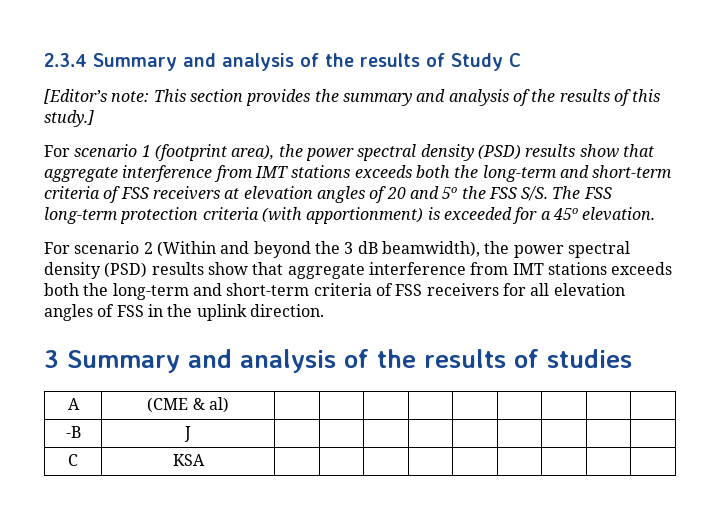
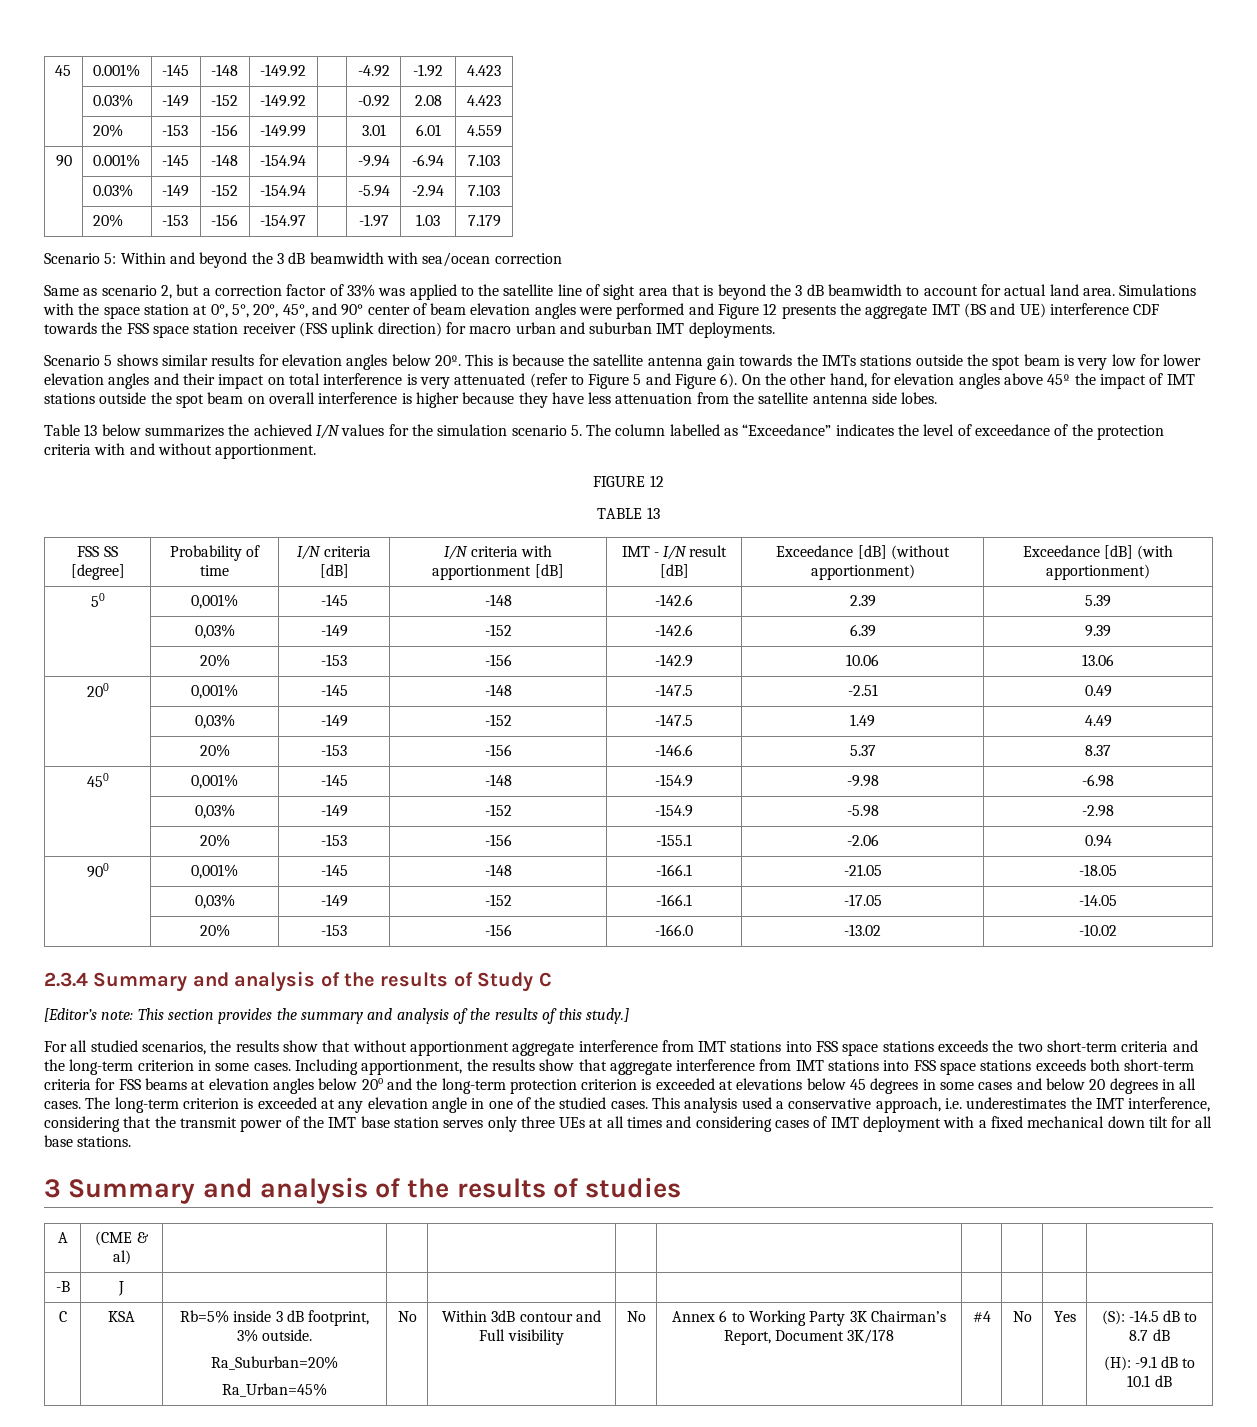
(44, 60) none -> [54,65,71,76] [92,64,140,77] [161,64,189,76] [210,64,238,76] [259,64,306,77] [357,65,390,77] [413,64,443,77] [467,65,501,76] [92,94,133,107] [161,94,189,107] [210,94,238,106] [259,94,306,107] [357,95,390,107] [414,95,442,106] [467,95,501,106] [92,124,123,137] [161,124,188,136] [210,124,238,136] [259,124,306,137] [361,124,386,136] [415,124,441,136] [466,125,502,137] [55,155,72,167] [92,154,140,167] [161,154,189,166] [210,154,238,166] [259,154,306,167] [357,155,390,167] [412,154,444,167] [468,154,500,166] [92,184,133,197] [161,184,189,197] [210,184,238,196] [259,184,306,197] [357,185,390,197] [412,185,444,197] [468,184,500,196] [92,214,123,227] [161,214,188,226] [210,214,238,226] [259,214,306,227] [358,214,389,227] [416,214,440,226] [467,214,501,227] [44,252,562,268] [44,284,1197,300] [43,303,1160,319] [44,322,775,338] [44,354,1202,370] [44,373,1195,389] [44,392,938,408] [44,424,1165,440] [44,443,317,459] [593,475,664,487] [597,507,660,519] [77,546,118,557] [70,564,125,580] [169,545,261,561] [200,565,229,576] [297,545,371,560] [319,564,349,578] [444,545,552,560] [432,564,564,580] [621,545,728,560] [659,564,689,578] [776,545,950,560] [810,564,915,580] [1022,545,1174,560] [1046,564,1150,580] [90,593,105,607] [191,594,238,609] [320,594,348,606] [484,594,512,606] [655,594,693,606] [849,595,876,607] [1085,595,1111,607] [194,624,235,639] [320,624,348,637] [484,624,512,636] [655,624,693,636] [849,624,876,637] [1085,625,1111,637] [199,654,230,667] [321,654,347,666] [484,654,512,666] [655,654,693,667] [846,654,879,666] [1082,654,1114,666] [86,683,109,697] [191,684,238,699] [320,684,348,696] [484,684,512,696] [655,684,693,696] [847,684,878,696] [1084,685,1112,697] [194,714,235,729] [320,714,348,727] [484,714,512,726] [655,714,693,726] [850,714,875,727] [1084,715,1112,727] [199,744,230,757] [321,744,347,756] [484,744,512,756] [655,744,693,756] [849,745,876,756] [1085,745,1111,756] [86,773,109,787] [191,774,238,789] [320,774,348,786] [484,774,512,786] [655,774,693,787] [846,775,879,787] [1082,774,1114,787] [194,804,235,819] [320,804,348,817] [484,804,512,816] [655,804,693,817] [846,805,879,817] [1082,805,1114,817] [199,834,230,847] [321,834,347,846] [484,834,512,846] [656,834,692,846] [846,834,879,846] [1084,835,1112,847] [86,863,109,878] [191,864,238,879] [320,864,348,876] [484,864,512,876] [656,864,692,876] [843,864,882,876] [1079,864,1117,876] [194,894,235,909] [320,894,348,907] [484,894,512,906] [656,894,692,906] [843,894,882,906] [1079,894,1117,906] [199,924,230,937] [321,924,347,936] [484,924,512,936] [655,924,693,936] [844,924,881,936] [1079,924,1117,936] 45 | 0.001% | -145 | -148 | -149.92 | | -4.92 | -1.92 | 4.423 // | 0.03% | -149 | -152 | -149.92 | | -0.92 | 2.08 | 4.423 // | 20% | -153 | -156 | -149.99 | | 3.01 | 6.01 | 4.559 // 90 | 0.001% | -145 | -148 | -154.94 | | -9.94 | -6.94 | 7.103 // | 0.03% | -149 | -152 | -154.94 | | -5.94 | -2.94 | 7.103 // | 20% | -153 | -156 | -154.97 | | -1.97 | 1.03 | 7.179 // Scenario 5: Within and beyond the 3 dB beamwidth with sea/ocean correction // Same as scenario 2, but a correction factor of 33% was applied to the satellite line of sight area that is beyond the 3 dB beamwidth to account for actual land area. Simulations with the space station at 0°, 5°, 20°, 45°, and 90° center of beam elevation angles were performed and Figure 12 presents the aggregate IMT (BS and UE) interference CDF towards the FSS space station receiver (FSS uplink direction) for macro urban and suburban IMT deployments. // Scenario 5 shows similar results for elevation angles below 20º. This is because the satellite antenna gain towards the IMTs stations outside the spot beam is very low for lower elevation angles and their impact on total interference is very attenuated (refer to Figure 5 and Figure 6). On the other hand, for elevation angles above 45º the impact of IMT stations outside the spot beam on overall interference is higher because they have less attenuation from the satellite antenna side lobes. // Table 13 below summarizes the achieved I/N values for the simulation scenario 5. The column labelled as “Exceedance” indicates the level of exceedance of the protection criteria with and without apportionment. // FIGURE 12 // TABLE 13 // FSS SS [degree] | Probability of time | I/N criteria [dB] | I/N criteria with apportionment [dB] | IMT - I/N result [dB] | Exceedance [dB] (without apportionment) | Exceedance [dB] (with apportionment) // 50 | 0,001% | -145 | -148 | -142.6 | 2.39 | 5.39 // | 0,03% | -149 | -152 | -142.6 | 6.39 | 9.39 // | 20% | -153 | -156 | -142.9 | 10.06 | 13.06 // 200 | 0,001% | -145 | -148 | -147.5 | -2.51 | 0.49 // | 0,03% | -149 | -152 | -147.5 | 1.49 | 4.49 // | 20% | -153 | -156 | -146.6 | 5.37 | 8.37 // 450 | 0,001% | -145 | -148 | -154.9 | -9.98 | -6.98 // | 0,03% | -149 | -152 | -154.9 | -5.98 | -2.98 // | 20% | -153 | -156 | -155.1 | -2.06 | 0.94 // 900 | 0,001% | -145 | -148 | -166.1 | -21.05 | -18.05 // | 0,03% | -149 | -152 | -166.1 | -17.05 | -14.05 // | 20% | -153 | -156 | -166.0 | -13.02 | -10.02 //
[74,144,654,161] [44,165,673,182] [44,186,612,203] [44,207,656,224] [44,241,630,258] [44,262,673,279] [44,283,625,300] [44,304,324,321] scenario 1 (footprint area), the power spectral density (PSD) results show that aggregate interference from IMT stations exceeds both the long-term and short-term criteria of FSS receivers at elevation angles of 20 and 5o the FSS S/S. The FSS long-term protection criteria (with apportionment) is exceeded for a 45o elevation. // For scenario 2 (Within and beyond the 3 dB beamwidth), the power spectral density (PSD) results show that aggregate interference from IMT stations exceeds both the long-term and short-term criteria of FSS receivers for all elevation angles of FSS in the uplink direction. -> [70,1040,1198,1056] [44,1059,1195,1075] [44,1078,1197,1094] [44,1097,1211,1113] [44,1116,1212,1132] [44,1135,132,1147] all studied scenarios, the results show that without apportionment aggregate interference from IMT stations into FSS space stations exceeds the two short-term criteria and the long-term criterion in some cases. Including apportionment, the results show that aggregate interference from IMT stations into FSS space stations exceeds both short-term criteria for FSS beams at elevation angles below 20o and the long-term protection criterion is exceeded at elevations below 45 degrees in some cases and below 20 degrees in all cases. The long-term criterion is exceeded at any elevation angle in one of the studied cases. This analysis used a conservative approach, i.e. underestimates the IMT interference, considering that the transmit power of the IMT base station serves only three UEs at all times and considering cases of IMT deployment with a fixed mechanical down tilt for all base stations.
(205, 460) | | | | | | | | -> [179,1310,370,1326] [236,1329,313,1342] [211,1356,338,1370] [222,1383,327,1397] [397,1311,417,1322] [442,1310,601,1322] [479,1329,564,1345] [626,1311,646,1322] [672,1310,946,1326] [723,1329,895,1345] [972,1311,991,1322] [1012,1311,1032,1322] [1053,1311,1076,1322] [1101,1310,1198,1325] [1129,1329,1170,1341] [1103,1356,1196,1371] [1127,1375,1172,1387] Rb=5% inside 3 dB footprint, 3% outside. // Ra_Suburban=20% // Ra_Urban=45% | No | Within 3dB contour and Full visibility | No | Annex 6 to Working Party 3K Chairman’s Report, Document 3K/178 | #4 | No | Yes | (S): -14.5 dB to 8.7 dB // (H): -9.1 dB to 10.1 dB

